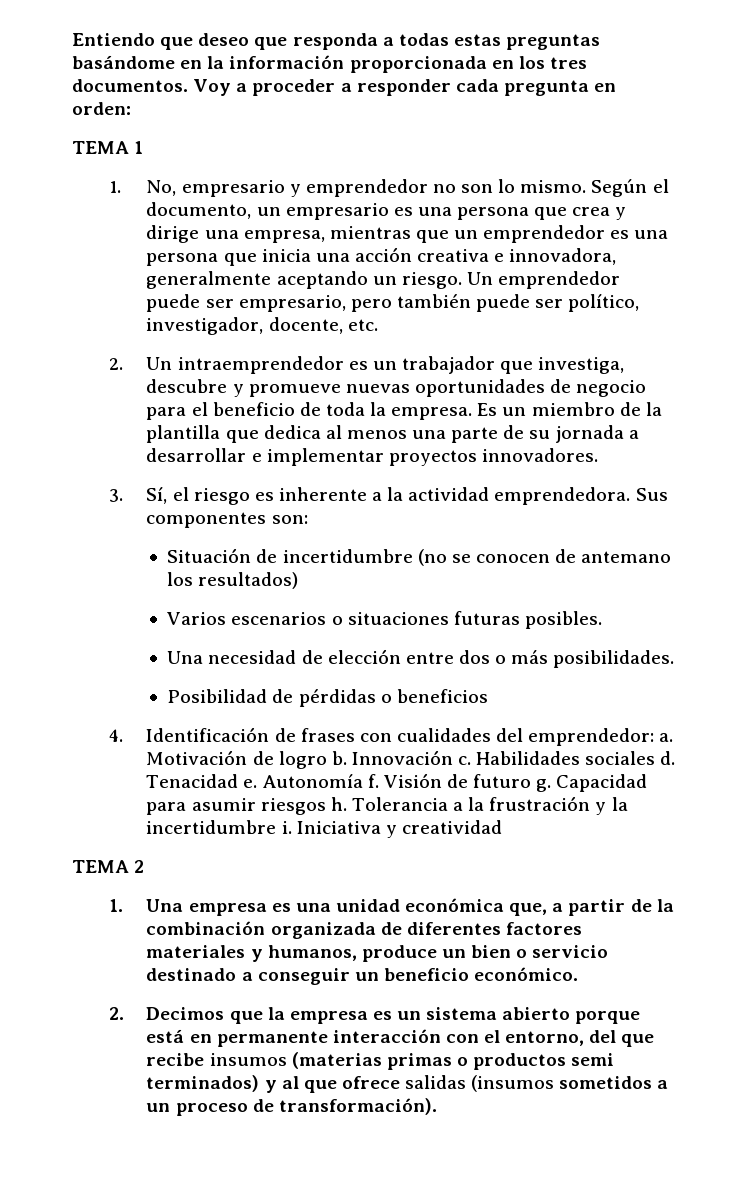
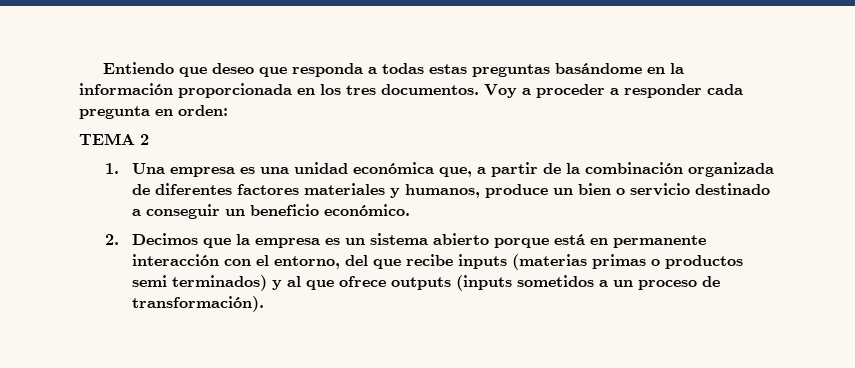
[72,141,144,154] [109,179,669,197] [146,202,627,220] [146,225,669,243] [146,247,617,266] [146,271,621,289] [146,294,640,312] [146,317,378,335] [109,356,625,374] [146,379,647,397] [146,402,662,420] [146,425,639,443] [146,448,598,466] [109,487,668,505] [146,512,308,528] [167,548,672,566] [167,572,299,589] [167,611,602,629] [167,649,675,668] [167,689,488,707] [109,727,674,746] [146,750,676,769] [146,773,648,792] [146,796,628,815] [146,820,502,838] // TEMA 1 // 1. No, empresario y emprendedor no son lo mismo. Según el documento, un empresario es una persona que crea y dirige una empresa, mientras que un emprendedor es una persona que inicia una acción creativa e innovadora, generalmente aceptando un riesgo. Un emprendedor puede ser empresario, pero también puede ser político, investigador, docente, etc. // 2. Un intraemprendedor es un trabajador que investiga, descubre y promueve nuevas oportunidades de negocio para el beneficio de toda la empresa. Es un miembro de la plantilla que dedica al menos una parte de su jornada a desarrollar e implementar proyectos innovadores. // 3. Sí, el riesgo es inherente a la actividad emprendedora. Sus componentes son: // Situación de incertidumbre (no se conocen de antemano los resultados) // Varios escenarios o situaciones futuras posibles. // Una necesidad de elección entre dos o más posibilidades. // Posibilidad de pérdidas o beneficios // 4. Identificación de frases con cualidades del emprendedor: a. Motivación de logro b. Innovación c. Habilidades sociales d. Tenacidad e. Autonomía f. Visión de futuro g. Capacidad para asumir riesgos h. Tolerancia a la frustración y la incertidumbre i. Iniciativa y creatividad -> (228, 110) none
[209,1053,287,1066] insumos -> [457,254,507,269] inputs
[405,1075,555,1092] salidas (insumos -> [390,275,512,291] outputs (inputs

